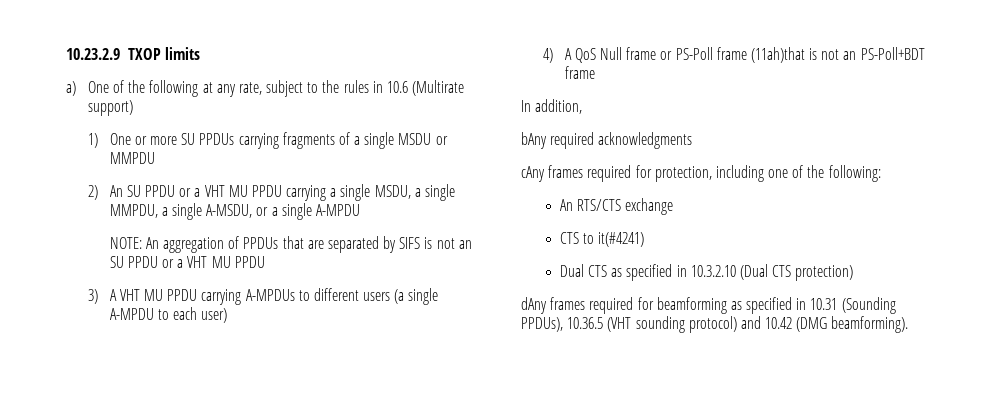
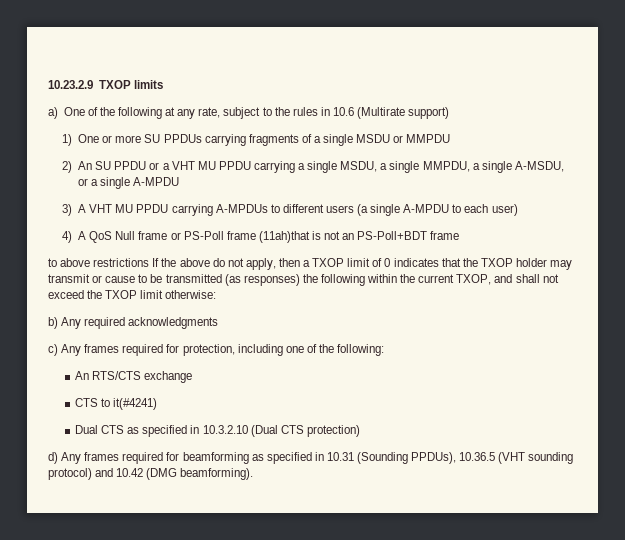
[109,236,472,253] [109,256,265,268] // NOTE: An aggregation of PPDUs that are separated by SIFS is not an SU PPDU or a VHT MU PPDU -> (180, 181) none
[521,99,583,114] [521,132,547,149] In addition, // bAny -> [48,258,573,270] [48,274,559,286] [48,290,217,299] [48,317,82,329] to above restrictions If the above do not apply, then a TXOP limit of 0 indicates that the TXOP holder may transmit or cause to be transmitted (as responses) the following within the current TXOP, and shall not exceed the TXOP limit otherwise: // b) Any
[521,166,545,182] cAny -> [48,344,82,356] c) Any
[521,297,547,314] dAny -> [48,452,82,464] d) Any

